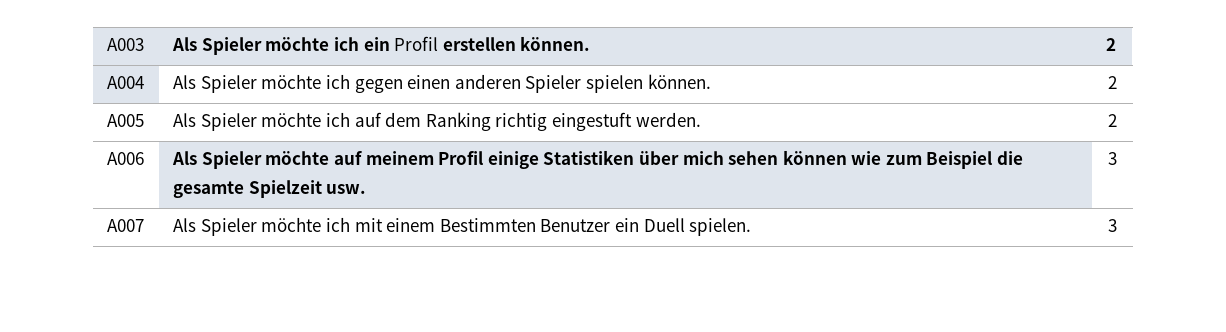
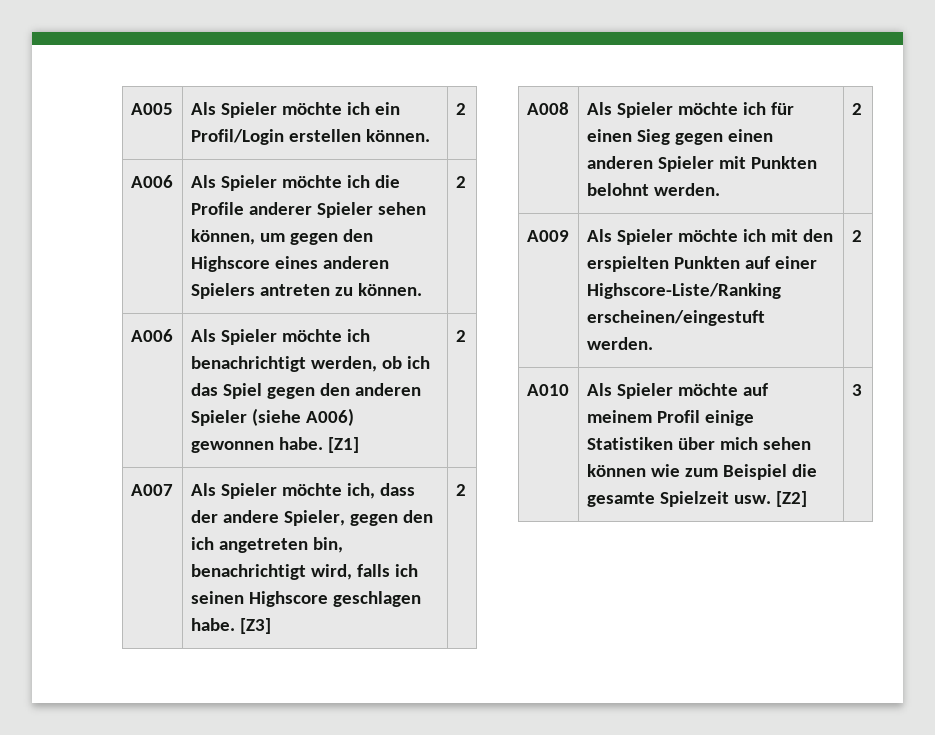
[107,38,145,51] A003 -> [130,103,173,115] A005
[394,36,439,51] Profil -> [190,129,284,145] Profil/Login
[107,76,145,89] [173,74,711,93] [1108,76,1117,89] [107,114,145,127] [173,112,701,131] [1108,114,1117,127] [107,152,145,165] A004 | Als Spieler möchte ich gegen einen anderen Spieler spielen können. | 2 // A005 | Als Spieler möchte ich auf dem Ranking richtig eingestuft werden. | 2 // A006 -> [130,175,173,188] [190,175,400,191] [190,202,426,218] [190,229,373,245] [190,256,389,272] [190,283,422,299] [455,176,466,188] [130,329,173,342] [190,329,370,345] [190,356,430,372] [190,383,421,399] [190,408,354,426] [190,437,359,453] [455,330,466,342] [130,484,173,496] [190,483,415,499] [190,510,433,526] [190,537,343,553] [190,564,418,580] [190,591,421,607] [190,618,271,634] [455,484,466,496] [526,102,569,115] [586,102,794,118] [586,129,773,145] [586,156,817,172] [586,183,720,196] [851,103,862,115] [526,230,569,242] [586,229,833,245] [586,256,817,272] [586,283,781,299] [586,310,765,326] [586,337,653,350] [851,230,862,242] [526,384,569,396] A006 | Als Spieler möchte ich die Profile anderer Spieler sehen können, um gegen den Highscore eines anderen Spielers antreten zu können. | 2 // A006 | Als Spieler möchte ich benachrichtigt werden, ob ich das Spiel gegen den anderen Spieler (siehe A006) gewonnen habe. [Z1] | 2 // A007 | Als Spieler möchte ich, dass der andere Spieler, gegen den ich angetreten bin, benachrichtigt wird, falls ich seinen Highscore geschlagen habe. [Z3] | 2 // A008 | Als Spieler möchte ich für einen Sieg gegen einen anderen Spieler mit Punkten belohnt werden. | 2 // A009 | Als Spieler möchte ich mit den erspielten Punkten auf einer Highscore-Liste/Ranking erscheinen/eingestuft werden. | 2 // A010
[1108,152,1117,165] [107,219,145,232] [173,217,752,236] [1108,219,1117,232] | 3 // A007 | Als Spieler möchte ich mit einem Bestimmten Benutzer ein Duell spielen. | 3 -> [775,491,807,507] [851,384,862,396] [Z2] | 3

